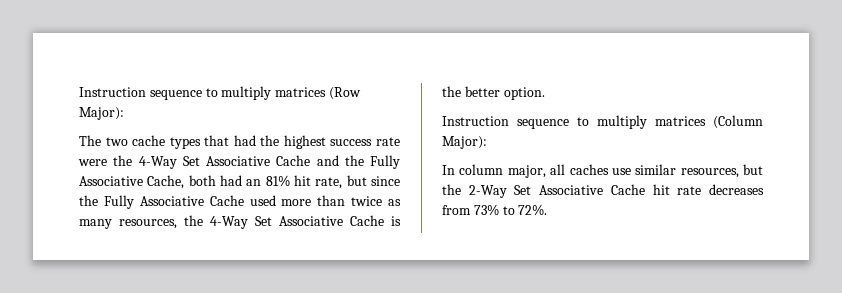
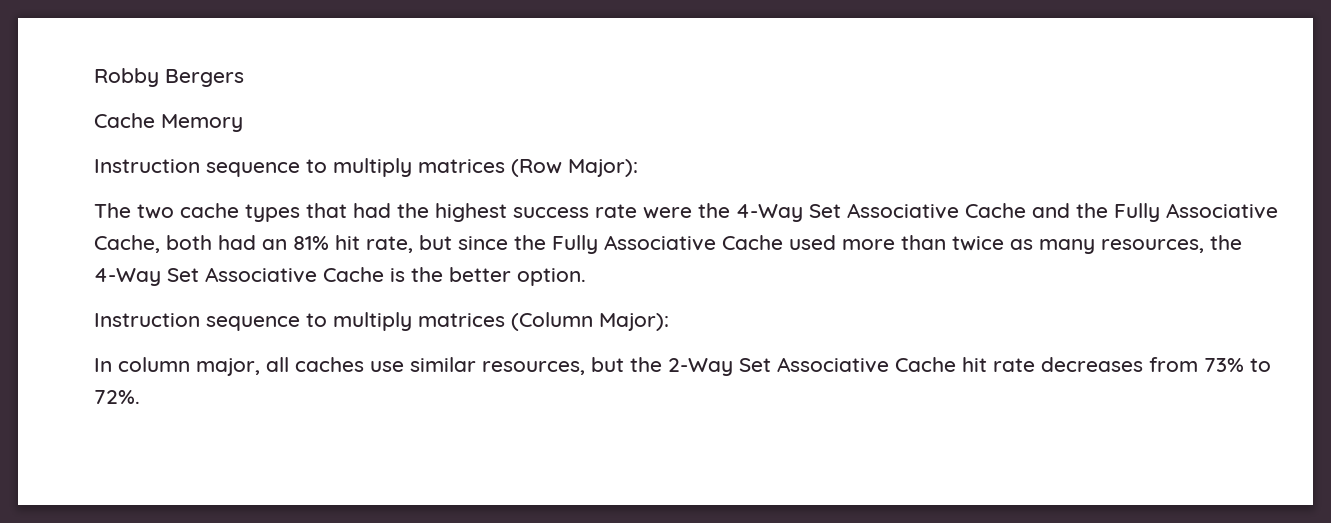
(79, 92) none -> [94,68,244,87] [94,113,243,132] Robby Bergers // Cache Memory //

